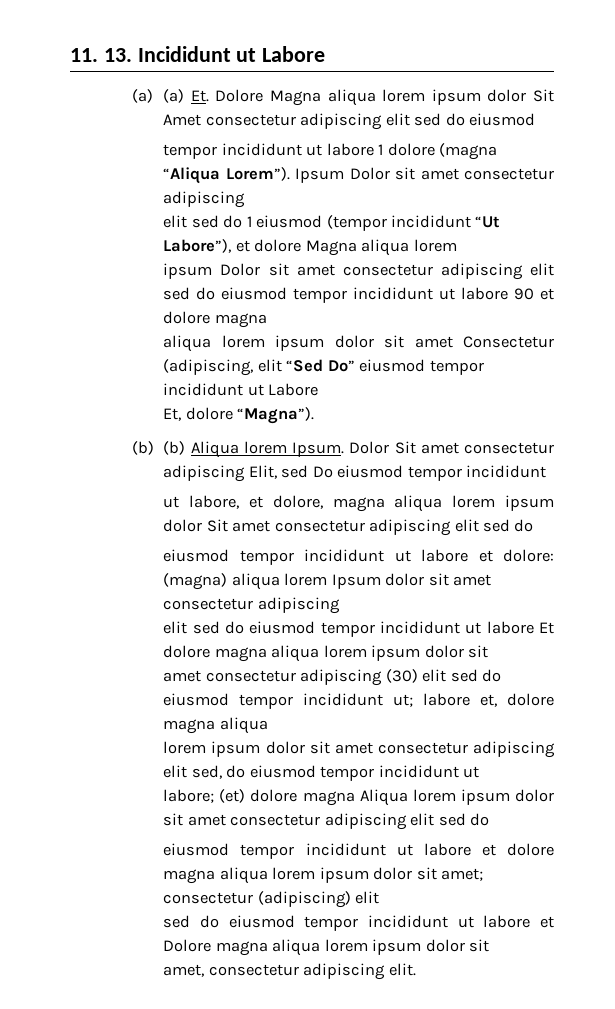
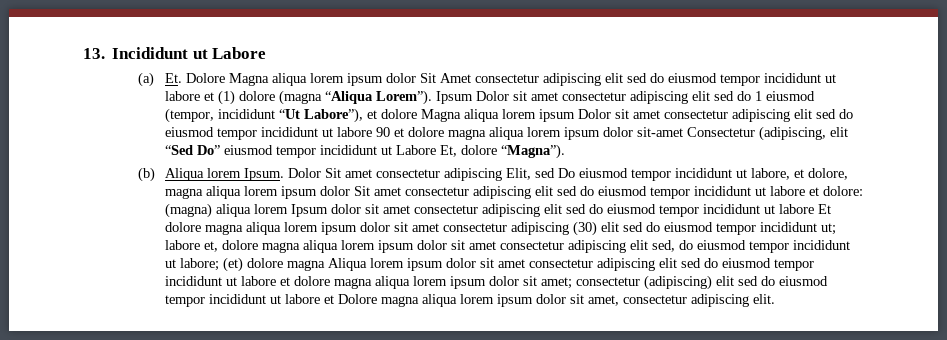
[70,48,98,62] 11. -> (83, 53) none
[163,89,185,103] (a) -> (154, 79) none
[163,143,384,159] // tempor incididunt ut labore 1 -> [720,73,837,86] [165,90,236,105] tempor incididunt ut labore et (1)
(246, 199) // -> (689, 97) none
[326,215,387,231] (tempor -> [165,108,215,123] (tempor,
(457, 245) // -> (537, 114) none
[163,335,453,352] // aliqua lorem ipsum dolor sit amet -> [489,127,684,140] aliqua lorem ipsum dolor sit-amet
(319, 389) // -> (437, 150) none
[163,441,186,455] (b) -> (155, 174) none
(546, 471) // -> (733, 173) none
(534, 525) // -> (595, 191) none
(340, 605) // -> (541, 210) none
(488, 651) // -> (409, 227) none
(268, 725) // -> (339, 246) none
(479, 772) // -> (177, 263) none
(489, 819) // -> (719, 263) none
(380, 897) // -> (735, 281) none
(489, 945) // -> (585, 299) none

